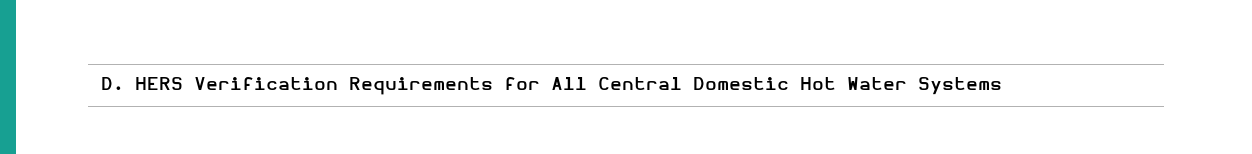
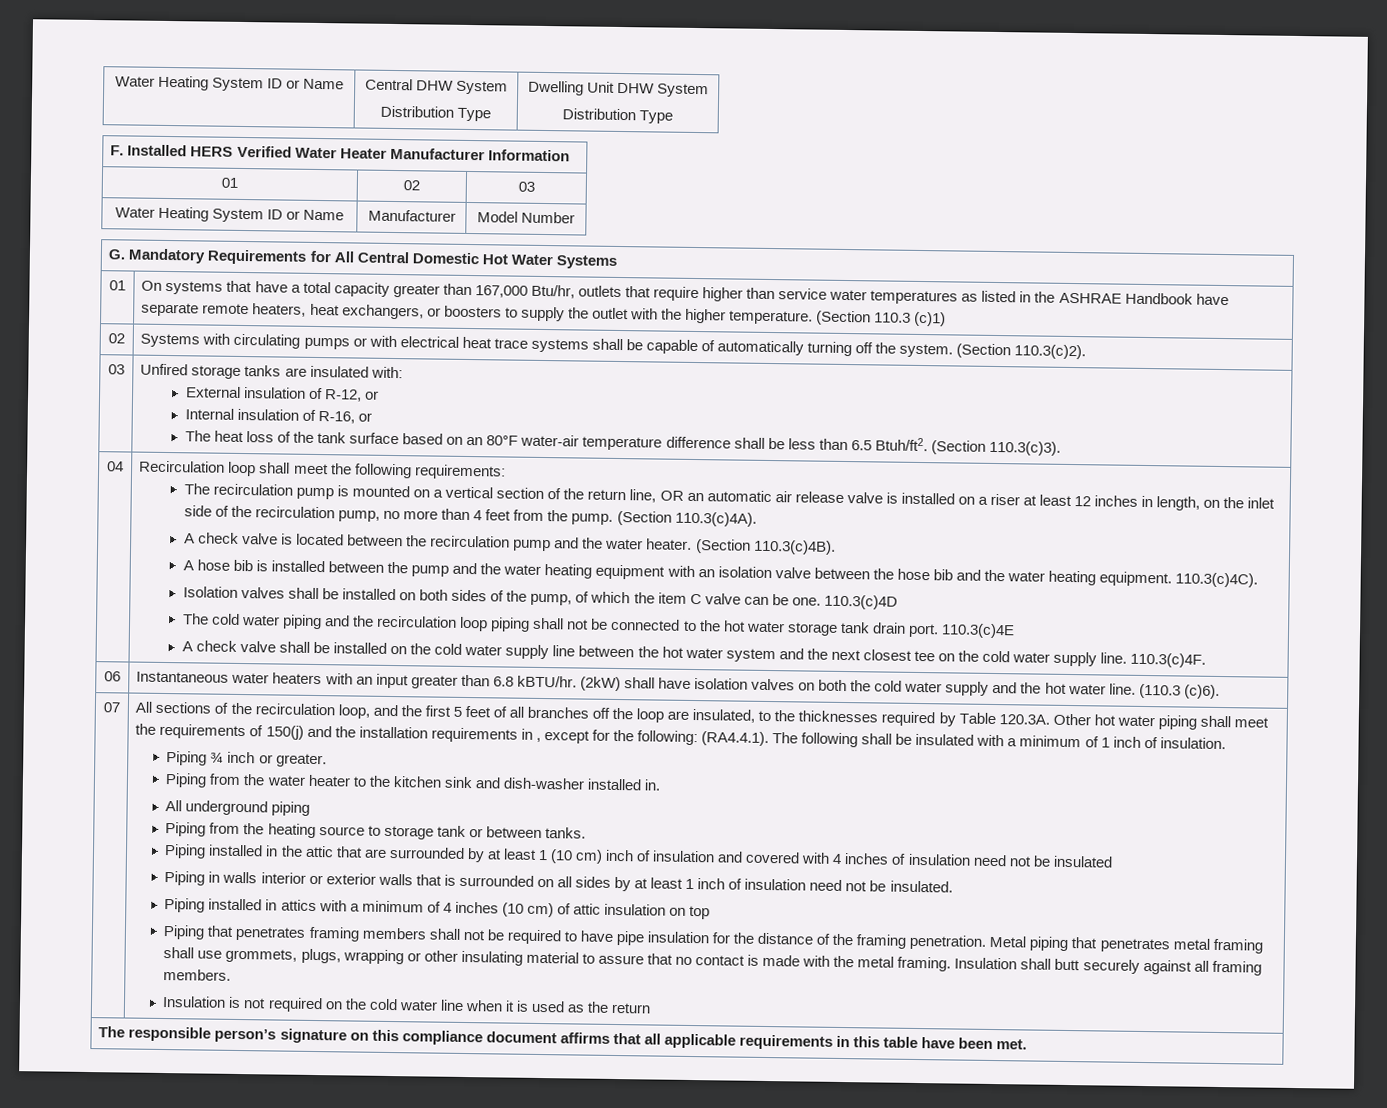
[100,77,338,90] D. HERS Verification -> [114,75,345,92] [364,78,509,95] [379,105,492,122] [527,80,710,98] [561,108,674,124] [110,144,570,162] [221,177,238,188] [402,180,420,191] [517,181,535,192] [114,206,345,223] [367,209,456,222] [476,211,576,224] [108,248,206,264] Water Heating System ID or Name | Central DHW System // Distribution Type | Dwelling Unit DHW System // Distribution Type // F. Installed HERS Verified Water Heater Manufacturer Information // 01 | 02 | 03 // Water Heating System ID or Name | Manufacturer | Model Number // G. Mandatory
(1002, 86) none -> [109,280,126,291] [141,280,1229,306] [141,302,947,327] [108,333,125,344] [140,333,1087,360] [108,364,125,375] [140,363,403,379] [185,386,380,402] [184,408,373,424] [184,430,1061,456] [107,461,124,472] [139,460,506,480] [183,483,1276,511] [183,505,757,527] [183,532,836,555] [182,559,1259,588] [182,586,898,610] [182,613,1015,639] [181,640,1207,668] [104,671,121,682] [136,671,1220,699] [103,702,120,713] [135,701,1269,730] [135,723,1226,750] [166,751,327,768] [165,773,661,791] [165,800,311,816] [165,822,586,840] [164,844,1113,868] [164,871,953,893] [164,898,711,920] [163,925,1263,954] [163,947,1262,976] [163,969,232,981] [162,996,652,1014] [98,1026,1028,1050] // 01 | On systems that have a total capacity greater than 167,000 Btu/hr, outlets that require higher than service water temperatures as listed in the ASHRAE Handbook have separate remote heaters, heat exchangers, or boosters to supply the outlet with the higher temperature. (Section 110.3 (c)1) // 02 | Systems with circulating pumps or with electrical heat trace systems shall be capable of automatically turning off the system. (Section 110.3(c)2). // 03 | Unfired storage tanks are insulated with: // External insulation of R-12, or // Internal insulation of R-16, or // The heat loss of the tank surface based on an 80°F water-air temperature difference shall be less than 6.5 Btuh/ft2. (Section 110.3(c)3). // 04 | Recirculation loop shall meet the following requirements: // The recirculation pump is mounted on a vertical section of the return line, OR an automatic air release valve is installed on a riser at least 12 inches in length, on the inlet side of the recirculation pump, no more than 4 feet from the pump. (Section 110.3(c)4A). // A check valve is located between the recirculation pump and the water heater. (Section 110.3(c)4B). // A hose bib is installed between the pump and the water heating equipment with an isolation valve between the hose bib and the water heating equipment. 110.3(c)4C). // Isolation valves shall be installed on both sides of the pump, of which the item C valve can be one. 110.3(c)4D // The cold water piping and the recirculation loop piping shall not be connected to the hot water storage tank drain port. 110.3(c)4E // A check valve shall be installed on the cold water supply line between the hot water system and the next closest tee on the cold water supply line. 110.3(c)4F. // 06 | Instantaneous water heaters with an input greater than 6.8 kBTU/hr. (2kW) shall have isolation valves on both the cold water supply and the hot water line. (110.3 (c)6). // 07 | All sections of the recirculation loop, and the first 5 feet of all branches off the loop are insulated, to the thicknesses required by Table 120.3A. Other hot water piping shall meet the requirements of 150(j) and the installation requirements in , except for the following: (RA4.4.1). The following shall be insulated with a minimum of 1 inch of insulation. // Piping ¾ inch or greater. // Piping from the water heater to the kitchen sink and dish-washer installed in. // All underground piping // Piping from the heating source to storage tank or between tanks. // Piping installed in the attic that are surrounded by at least 1 (10 cm) inch of insulation and covered with 4 inches of insulation need not be insulated // Piping in walls interior or exterior walls that is surrounded on all sides by at least 1 inch of insulation need not be insulated. // Piping installed in attics with a minimum of 4 inches (10 cm) of attic insulation on top // Piping that penetrates framing members shall not be required to have pipe insulation for the distance of the framing penetration. Metal piping that penetrates metal framing shall use grommets, plugs, wrapping or other insulating material to assure that no contact is made with the metal framing. Insulation shall butt securely against all framing members. // Insulation is not required on the cold water line when it is used as the return // The responsible person’s signature on this compliance document affirms that all applicable requirements in this table have been met.

